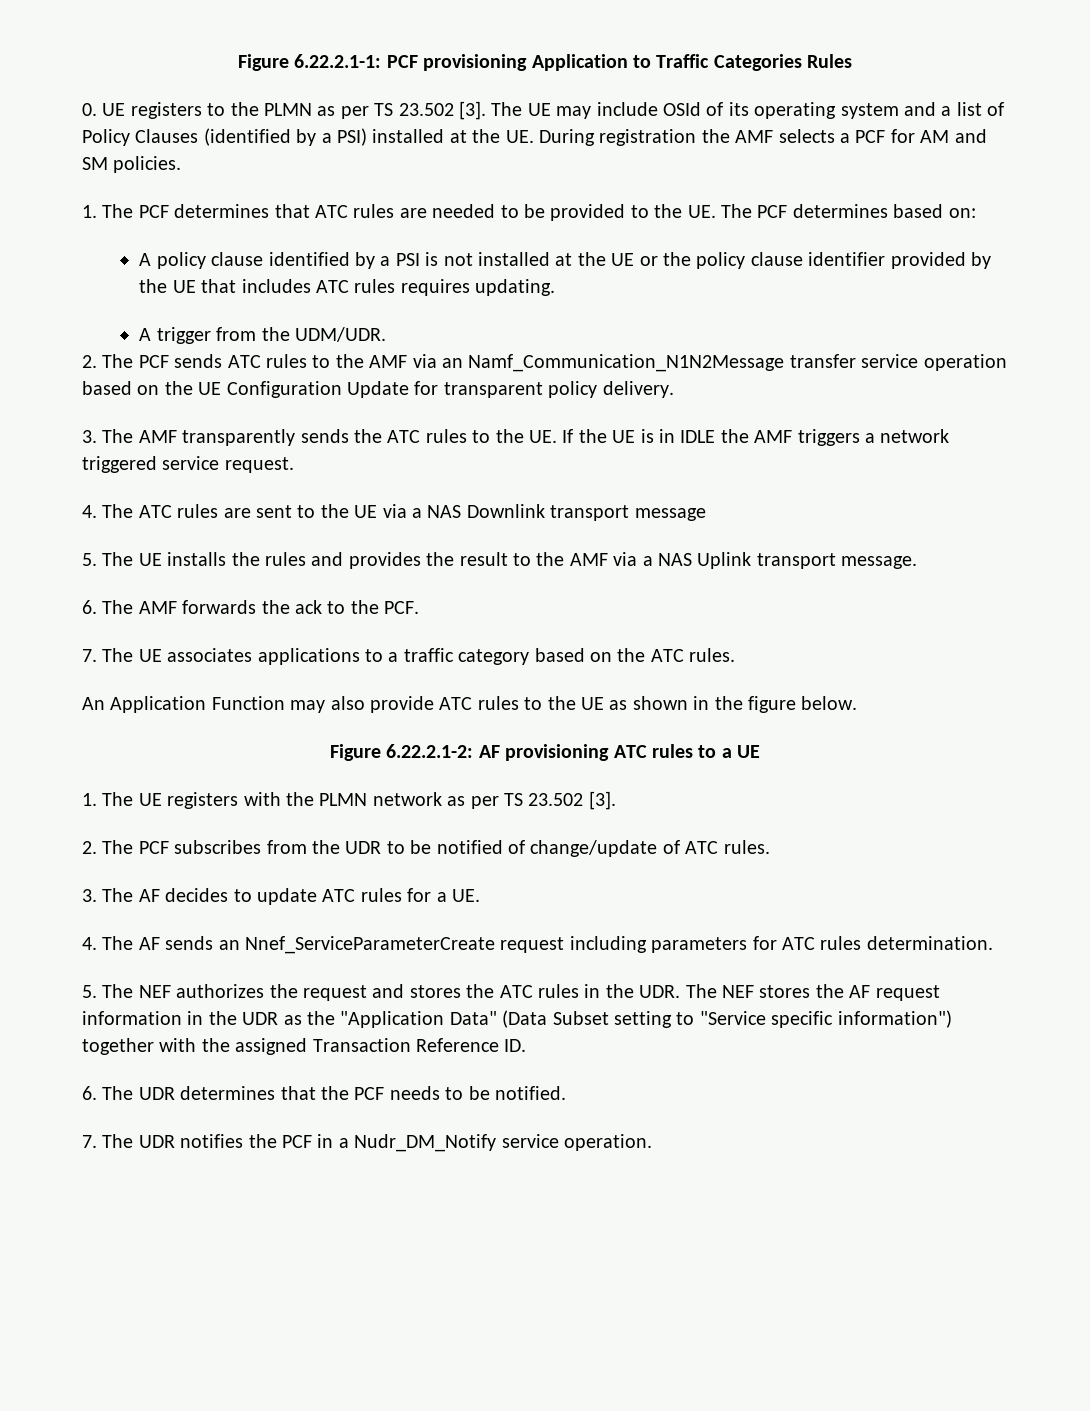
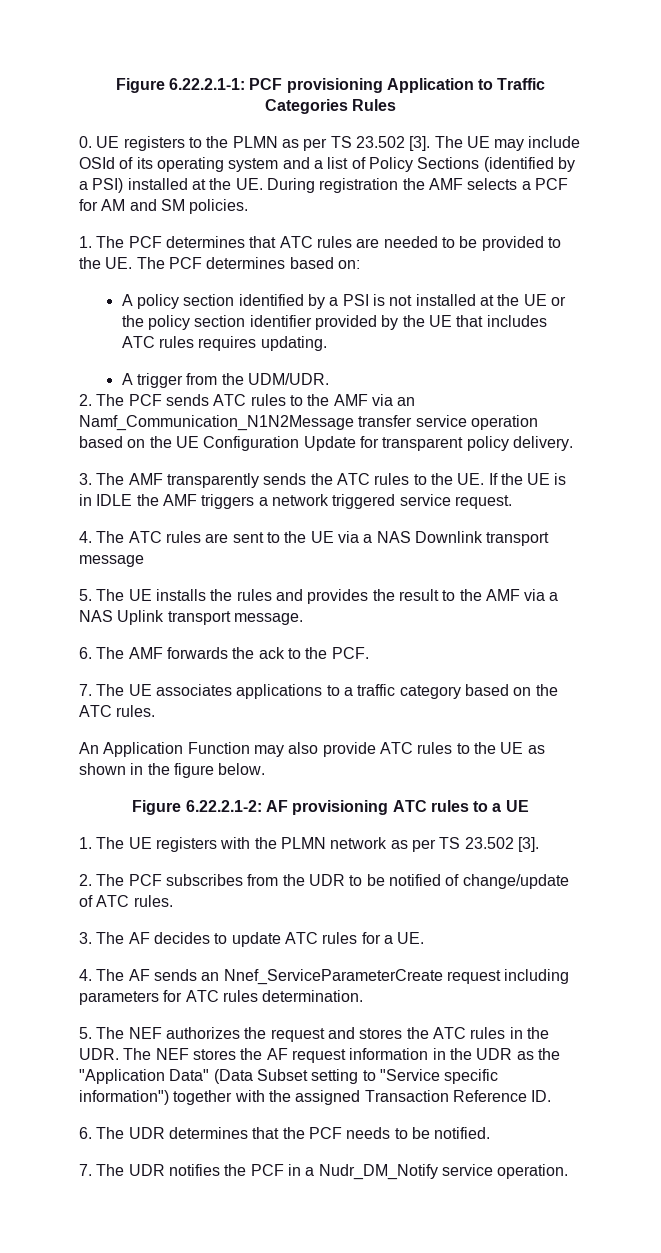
[135,129,199,143] Clauses -> [417,157,480,169] Sections
[211,252,264,266] clause -> [183,294,235,306] section
[750,252,803,266] clause -> [194,315,246,327] section

